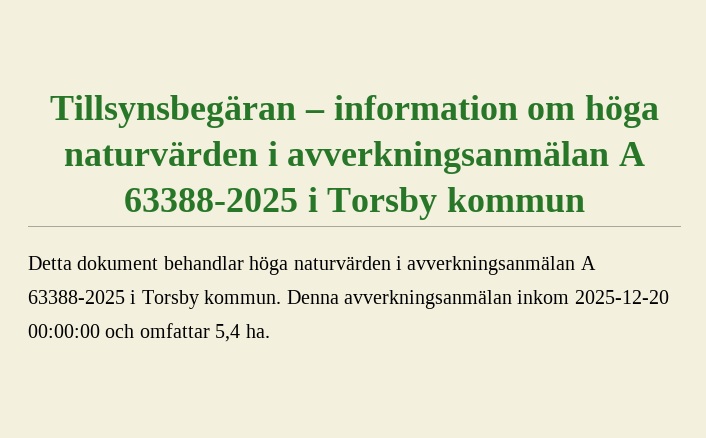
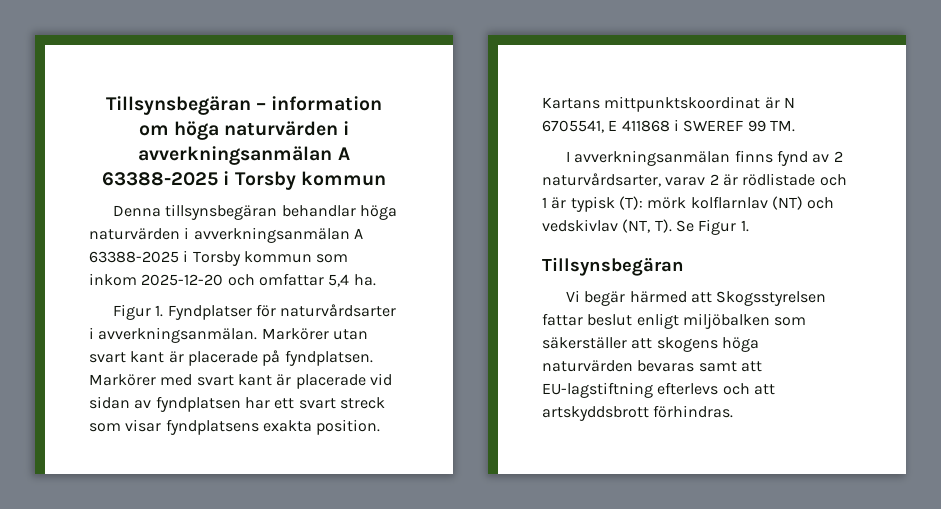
[28,256,159,270] Detta dokument -> [112,204,278,220] Denna tillsynsbegäran
[204,290,512,309] kommun. Denna avverkningsanmälan -> [243,251,349,263] kommun som
[28,324,100,338] 00:00:00 -> (224, 280) none
(270, 331) none -> [112,304,397,320] [89,327,368,343] [89,350,373,366] [89,373,392,389] [89,396,385,412] [89,419,381,435] [542,96,795,112] [542,119,795,133] [565,150,843,166] [542,173,847,187] [542,196,835,212] [542,219,749,235] [542,257,684,276] [565,290,827,306] [542,313,807,329] [542,337,759,352] [542,360,762,372] [542,382,775,398] [542,405,734,421] // Figur 1. Fyndplatser för naturvårdsarter i avverkningsanmälan. Markörer utan svart kant är placerade på fyndplatsen. Markörer med svart kant är placerade vid sidan av fyndplatsen har ett svart streck som visar fyndplatsens exakta position. Kartans mittpunktskoordinat är N 6705541, E 411868 i SWEREF 99 TM. // I avverkningsanmälan finns fynd av 2 naturvårdsarter, varav 2 är rödlistade och 1 är typisk (T): mörk kolflarnlav (NT) och vedskivlav (NT, T). Se Figur 1. // Tillsynsbegäran // Vi begär härmed att Skogsstyrelsen fattar beslut enligt miljöbalken som säkerställer att skogens höga naturvärden bevaras samt att EU-lagstiftning efterlevs och att artskyddsbrott förhindras.

